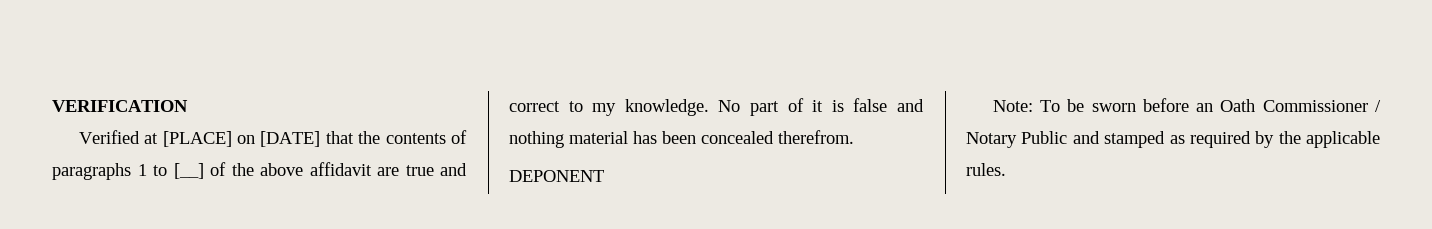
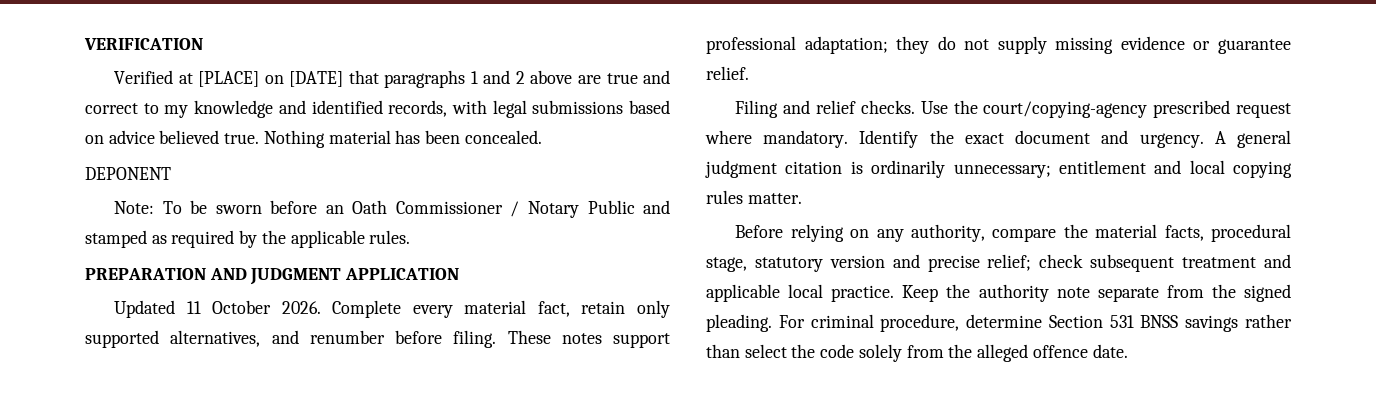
[358,130,468,144] [52,162,372,180] the contents of paragraphs 1 to [__] of the above affidavit -> [384,70,573,88] paragraphs 1 and 2 above
[624,98,925,116] [509,131,564,148] knowledge. No part of it is false and nothing -> [194,100,670,118] [85,130,325,148] knowledge and identified records, with legal submissions based on advice believed true. Nothing
[701,130,854,144] concealed therefrom. -> [464,130,542,144] concealed.
(1006, 169) none -> [85,268,460,285] [114,300,670,318] [85,330,670,348] [706,36,1291,54] [706,66,749,80] [735,100,1291,118] [705,130,1291,148] [705,160,1292,178] [706,190,802,204] [735,224,1291,242] [706,254,1291,272] [706,284,1291,302] [706,314,1292,332] [706,344,1128,362] // PREPARATION AND JUDGMENT APPLICATION // Updated 11 October 2026. Complete every material fact, retain only supported alternatives, and renumber before filing. These notes support professional adaptation; they do not supply missing evidence or guarantee relief. // Filing and relief checks. Use the court/copying-agency prescribed request where mandatory. Identify the exact document and urgency. A general judgment citation is ordinarily unnecessary; entitlement and local copying rules matter. // Before relying on any authority, compare the material facts, procedural stage, statutory version and precise relief; check subsequent treatment and applicable local practice. Keep the authority note separate from the signed pleading. For criminal procedure, determine Section 531 BNSS savings rather than select the code solely from the alleged offence date.

